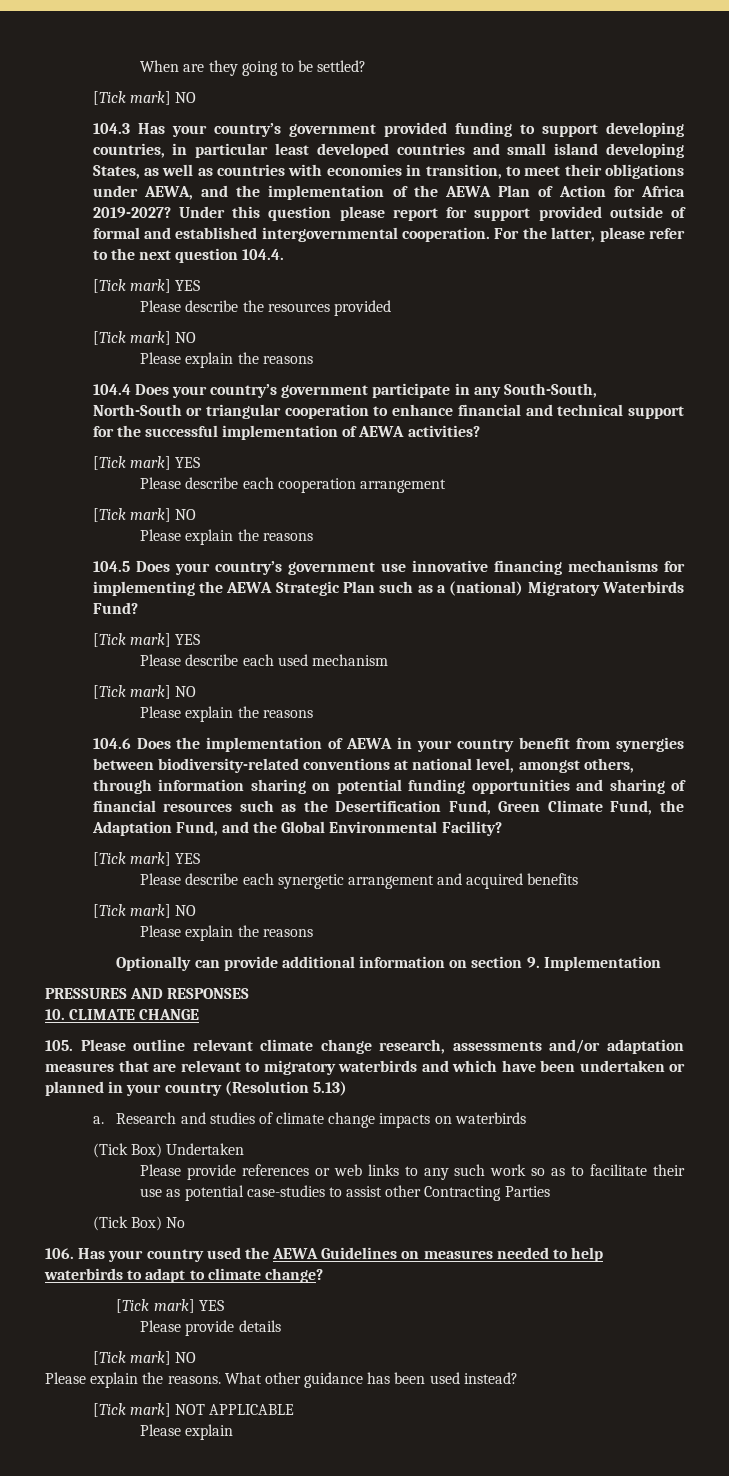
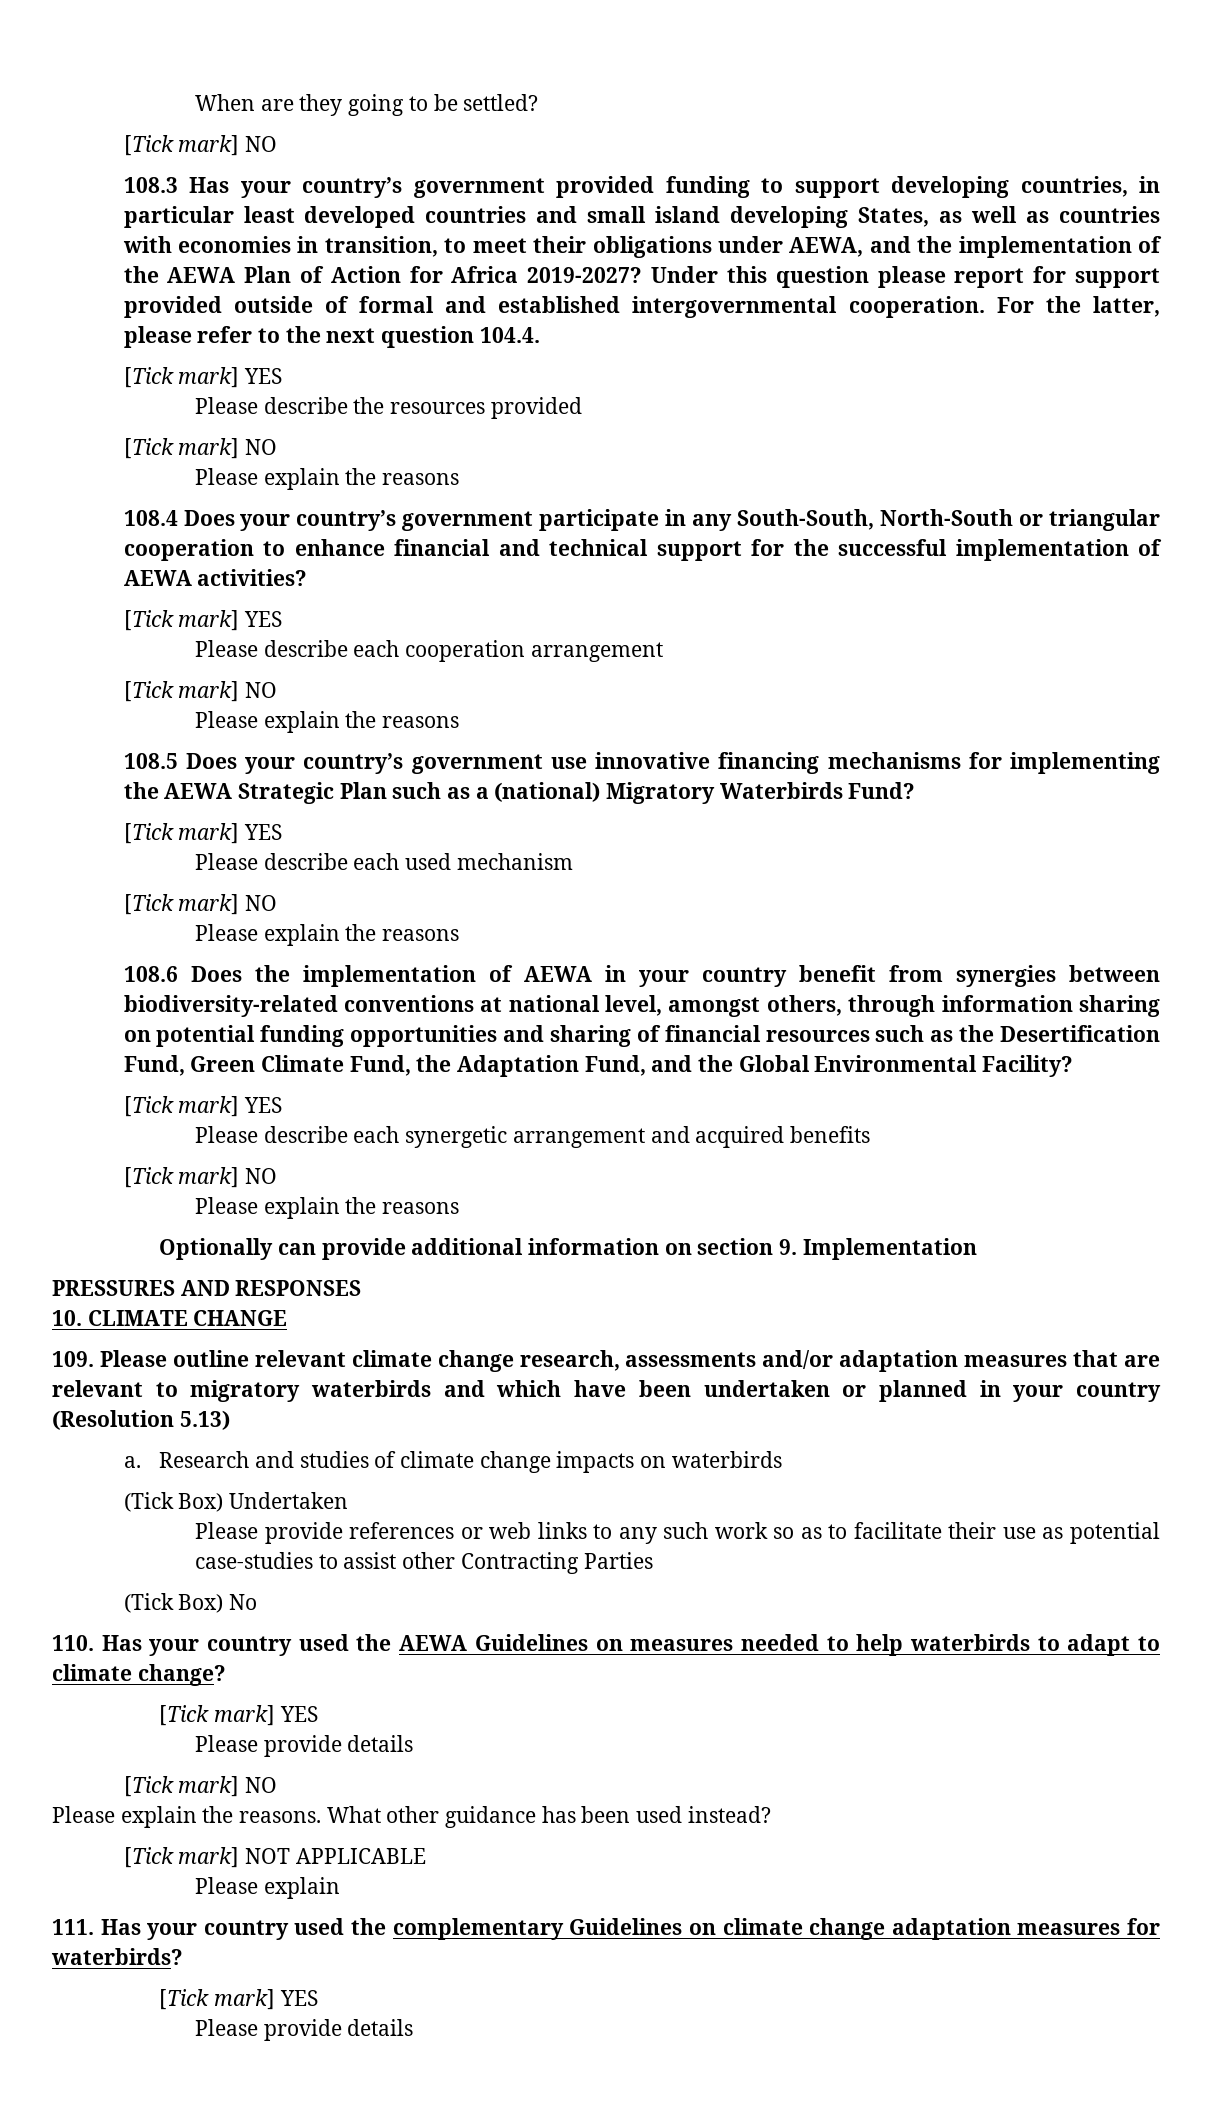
[92,123,130,134] 104.3 -> [123,177,178,193] 108.3
[92,384,131,395] 104.4 -> [123,510,178,526] 108.4
[92,561,130,572] 104.5 -> [123,753,178,769] 108.5
[92,738,131,749] 104.6 -> [123,966,178,982] 108.6
[45,1040,73,1051] 105. -> [52,1351,94,1367] 109.
[45,1248,74,1259] 106. -> [52,1635,94,1651] 110.
(234, 1432) none -> [52,1918,1160,1940] [51,1948,183,1965] [159,1989,318,2010] [195,2019,414,2041] // 111. Has your country used the complementary Guidelines on climate change adaptation measures for waterbirds? // [Tick mark] YES // Please provide details

